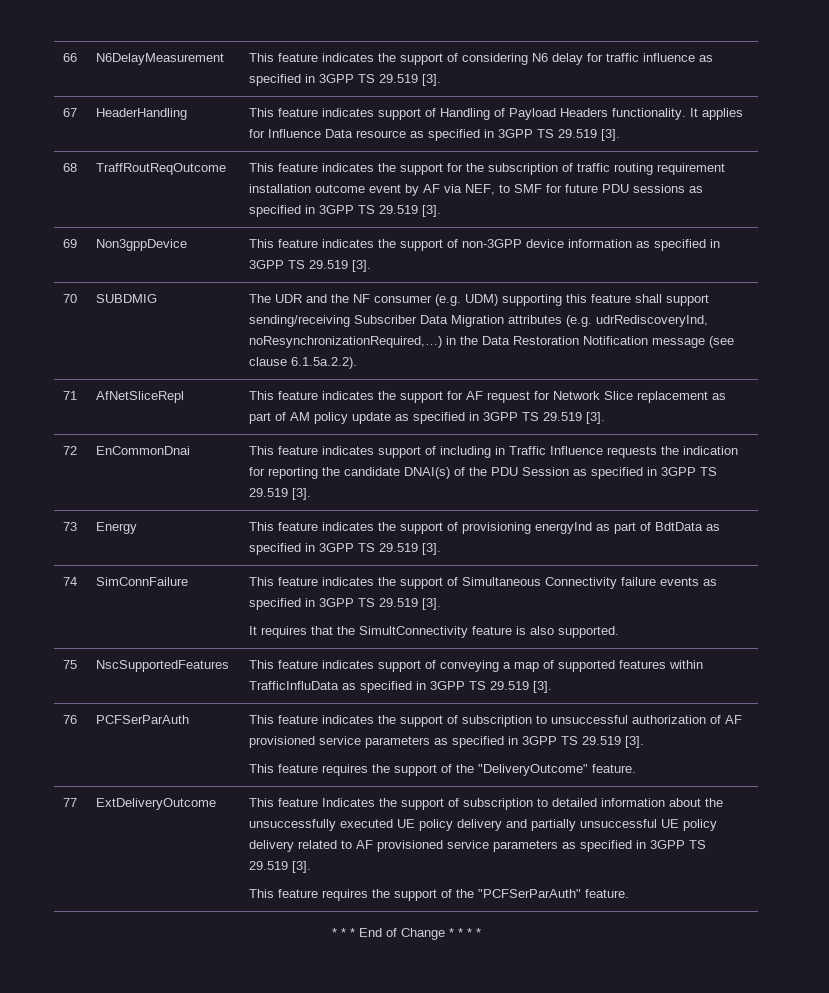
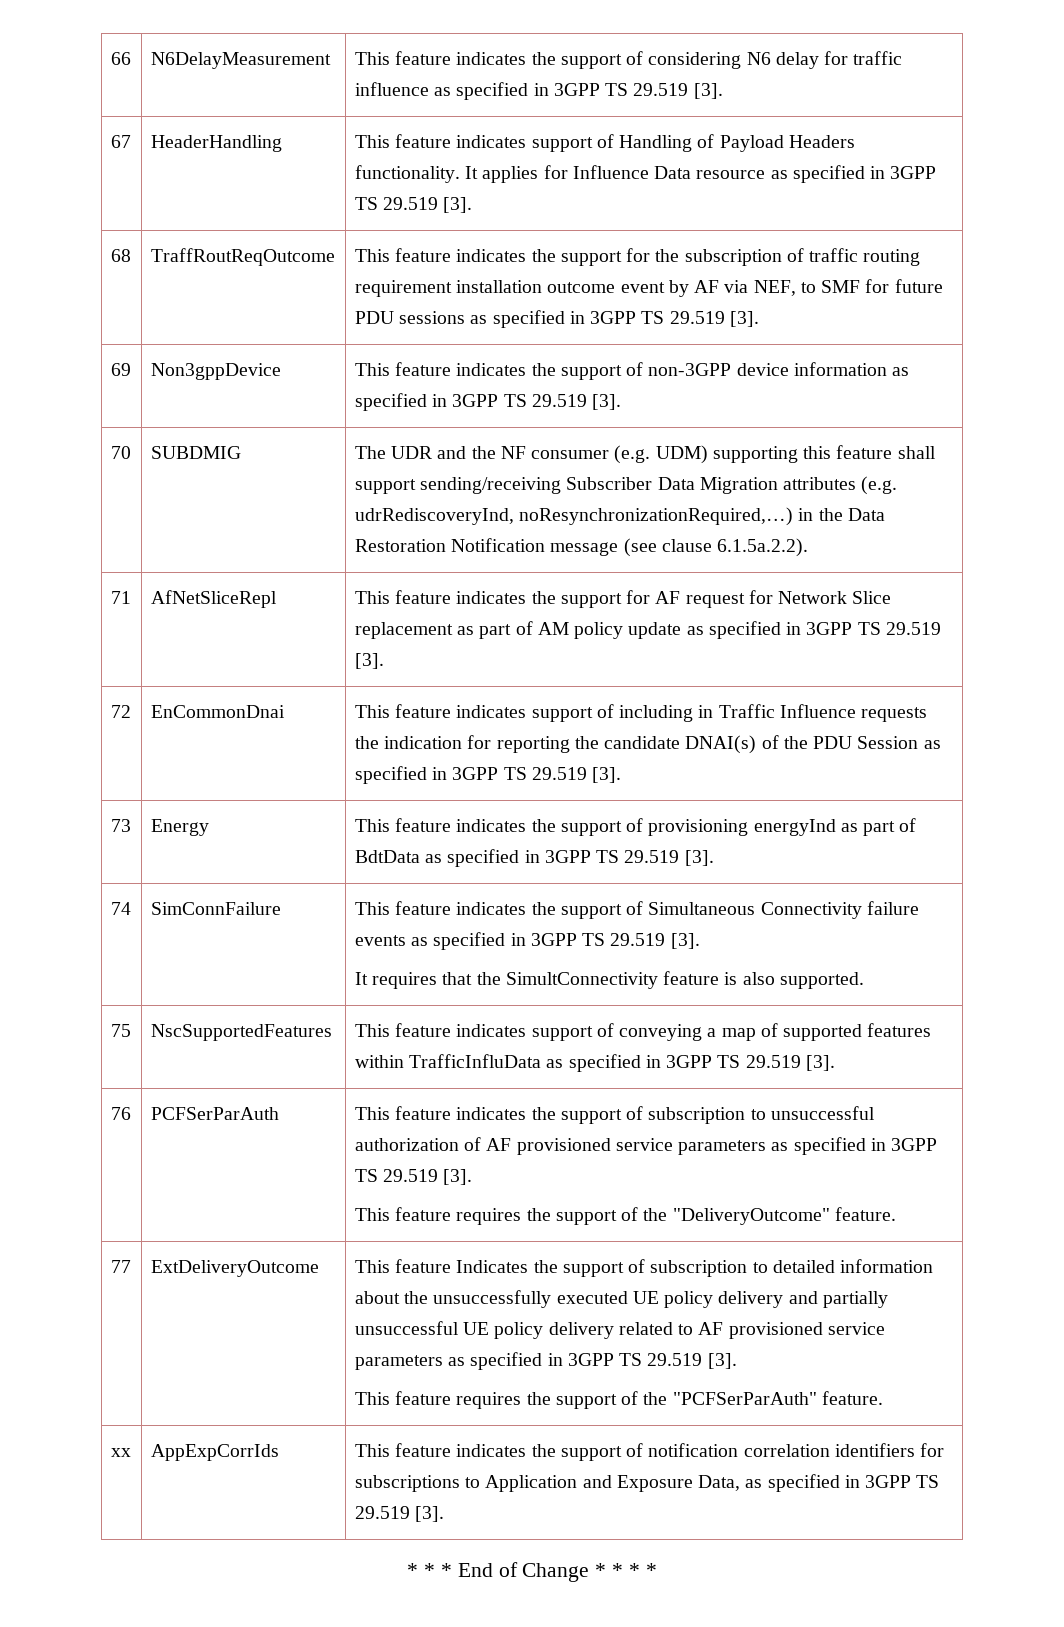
(630, 893) none -> [110,1448,131,1457] [150,1444,279,1461] [354,1443,945,1461] [354,1474,940,1492] [354,1506,444,1522] // xx | AppExpCorrIds | This feature indicates the support of notification correlation identifiers for subscriptions to Application and Exposure Data, as specified in 3GPP TS 29.519 [3].

